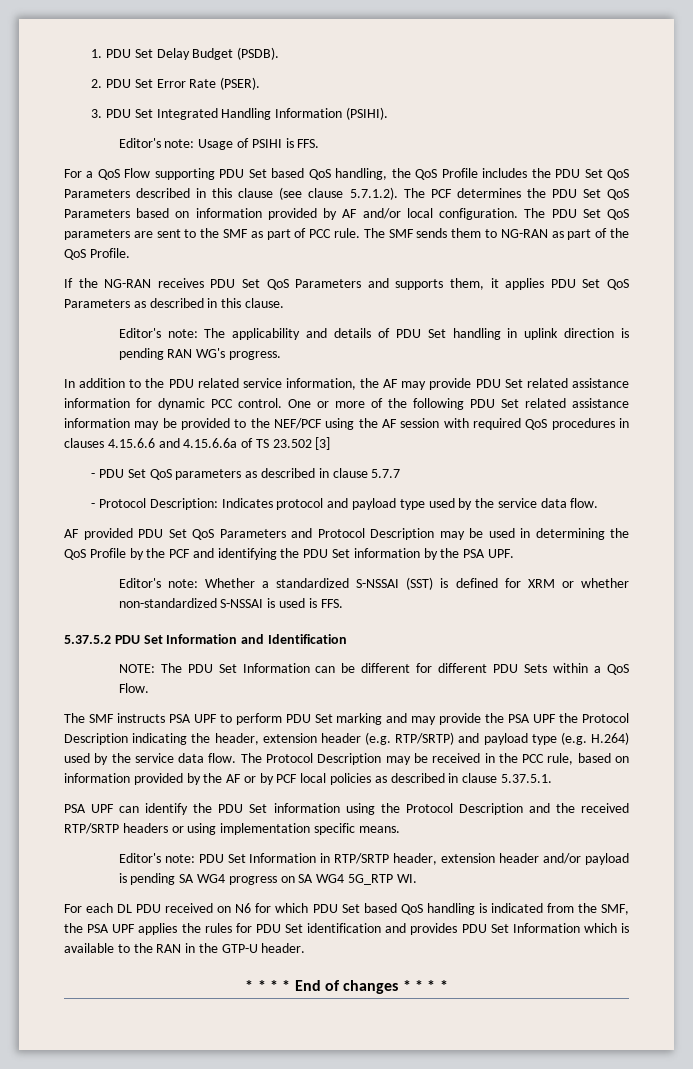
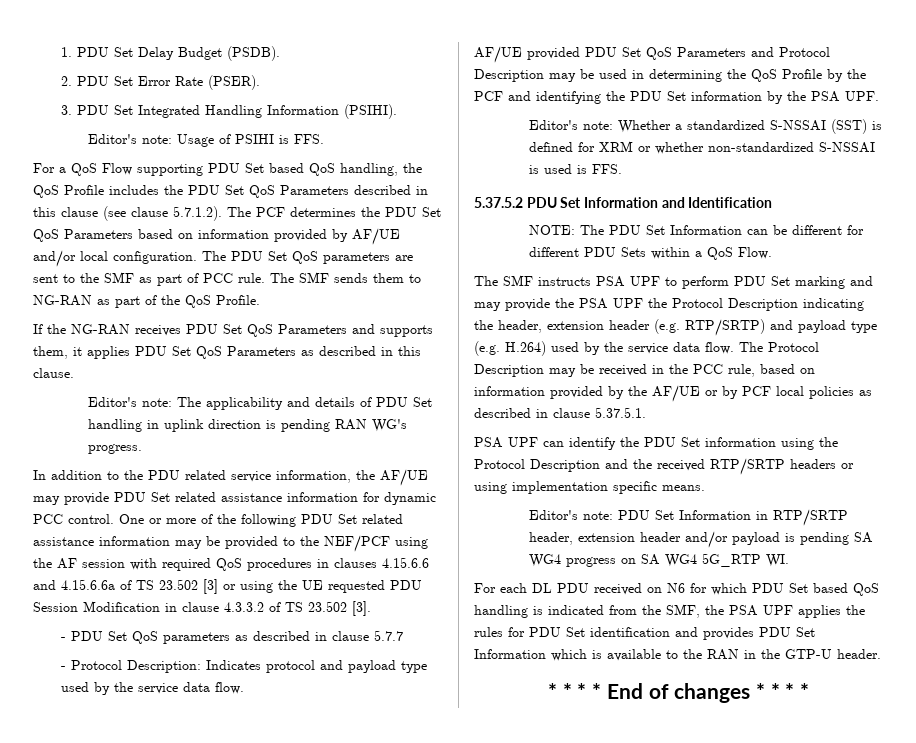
[342,209,358,218] AF -> [352,228,400,245] AF/UE
[383,379,399,388] AF -> [380,469,428,486] AF/UE
(331, 443) none -> [223,580,422,593] [33,601,371,616] or using the UE requested PDU Session Modification in clause 4.3.3.2 of TS 23.502 [3].
[64,529,79,538] AF -> [474,46,522,63] AF/UE
[226,774,242,783] AF -> [652,385,700,402] AF/UE

